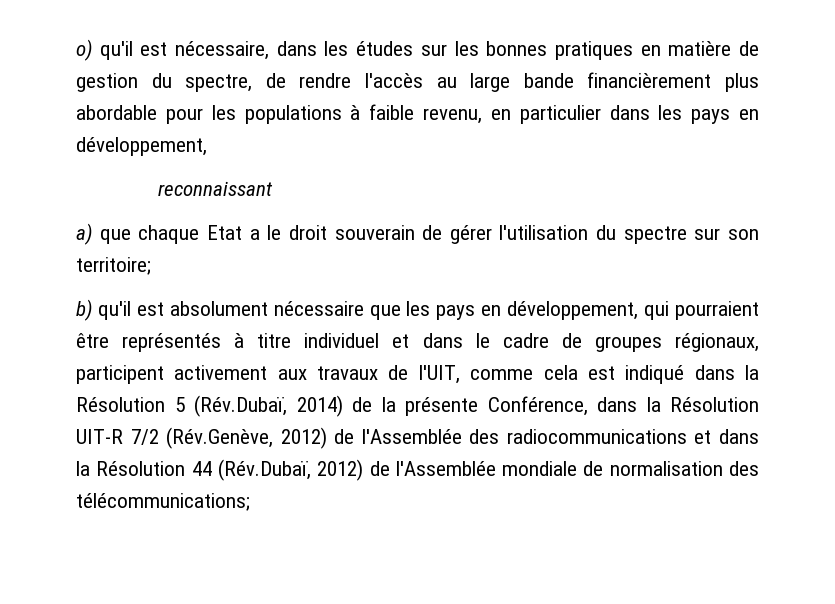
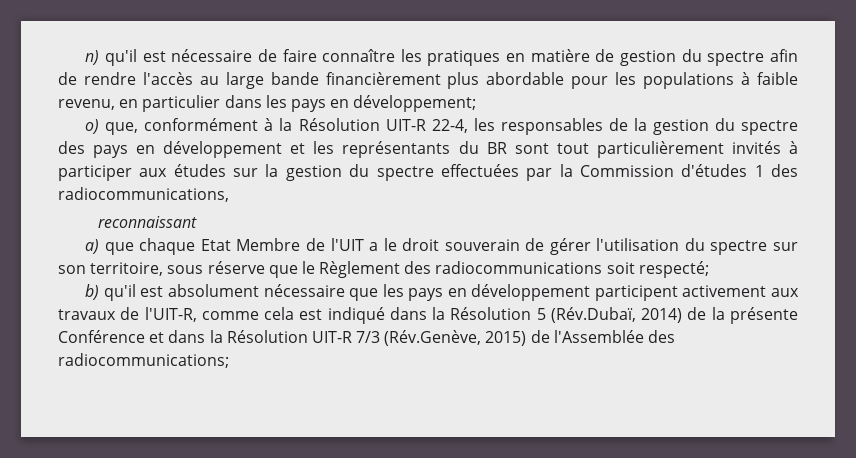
[76,39,548,61] o) qu'il est nécessaire, dans les études sur les bonnes -> [85,49,422,66] n) qu'il est nécessaire de faire connaître les
[185,74,253,92] spectre, -> [707,49,798,66] spectre afin
[76,137,207,156] développement, -> [353,95,477,112] [85,118,798,135] [58,141,799,158] [58,164,799,181] [58,187,229,202] développement; // o) que, conformément à la Résolution UIT-R 22-4, les responsables de la gestion du spectre des pays en développement et les représentants du BR sont tout particulièrement invités à participer aux études sur la gestion du spectre effectuées par la Commission d'études 1 des radiocommunications,
(242, 232) none -> [236,238,364,251] Membre de l'UIT
[76,257,151,275] territoire; -> [90,261,709,278] territoire, sous réserve que le Règlement des radiocommunications soit respecté;
[507,301,759,320] [76,333,759,352] développement, qui pourraient être représentés à titre individuel et dans le cadre de groupes régionaux, -> [471,284,591,301] développement
[418,365,460,384] l'UIT, -> [144,307,197,322] l'UIT-R,
[487,396,588,416] Conférence, -> [58,330,165,343] Conférence et
[130,427,759,449] [76,459,759,481] [76,493,250,511] 7/2 (Rév.Genève, 2012) de l'Assemblée des radiocommunications et dans la Résolution 44 (Rév.Dubaï, 2012) de l'Assemblée mondiale de normalisation des télécommunications; -> [356,330,676,346] [58,353,229,368] 7/3 (Rév.Genève, 2015) de l'Assemblée des radiocommunications;

